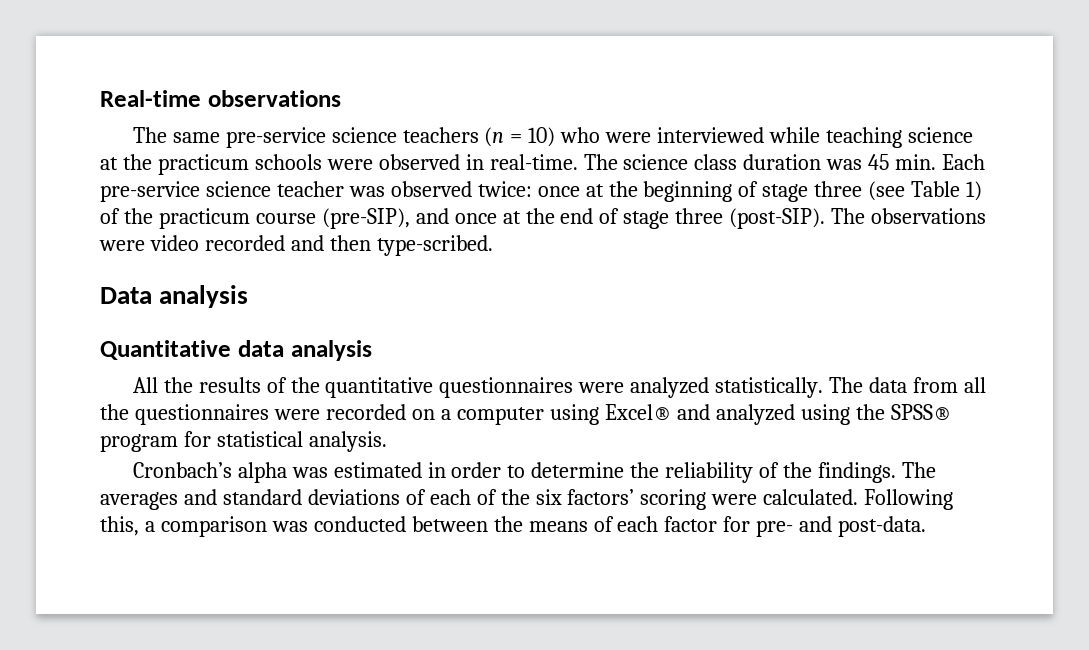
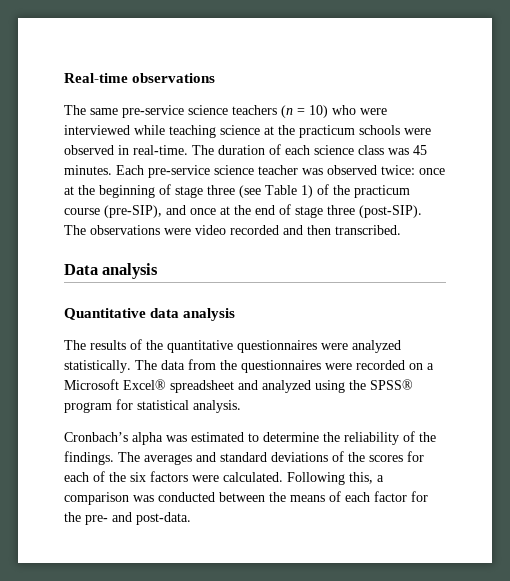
(618, 162) none -> [218,144,310,155] duration of each
[743,154,822,170] duration -> (384, 150) none
[895,154,937,170] min. -> [64,165,112,175] minutes.
[376,235,493,256] type-scribed. -> [335,225,401,235] transcribed.
[132,377,193,393] All the -> [64,340,86,350] The
[964,377,987,393] all -> (216, 364) none
[456,404,672,425] computer using Excel® -> [64,379,234,393] Microsoft Excel® spreadsheet
[427,462,502,478] in order -> (244, 437) none
(426, 497) none -> [348,451,424,462] the scores for
[567,489,707,510] factors’ scoring -> [150,471,188,482] factors
(751, 524) none -> [64,512,81,522] the

